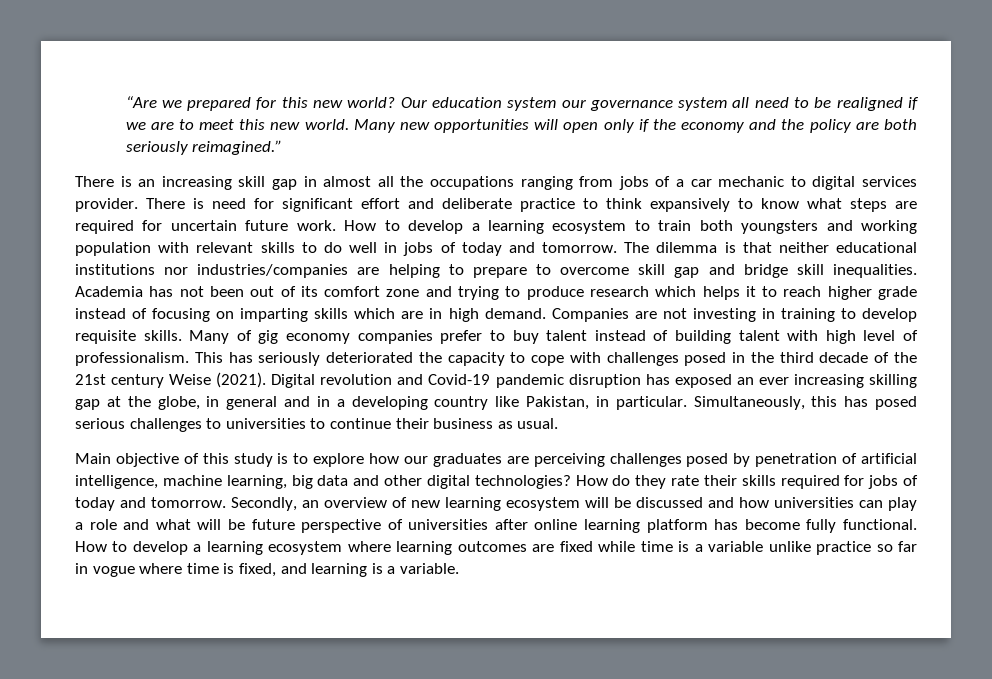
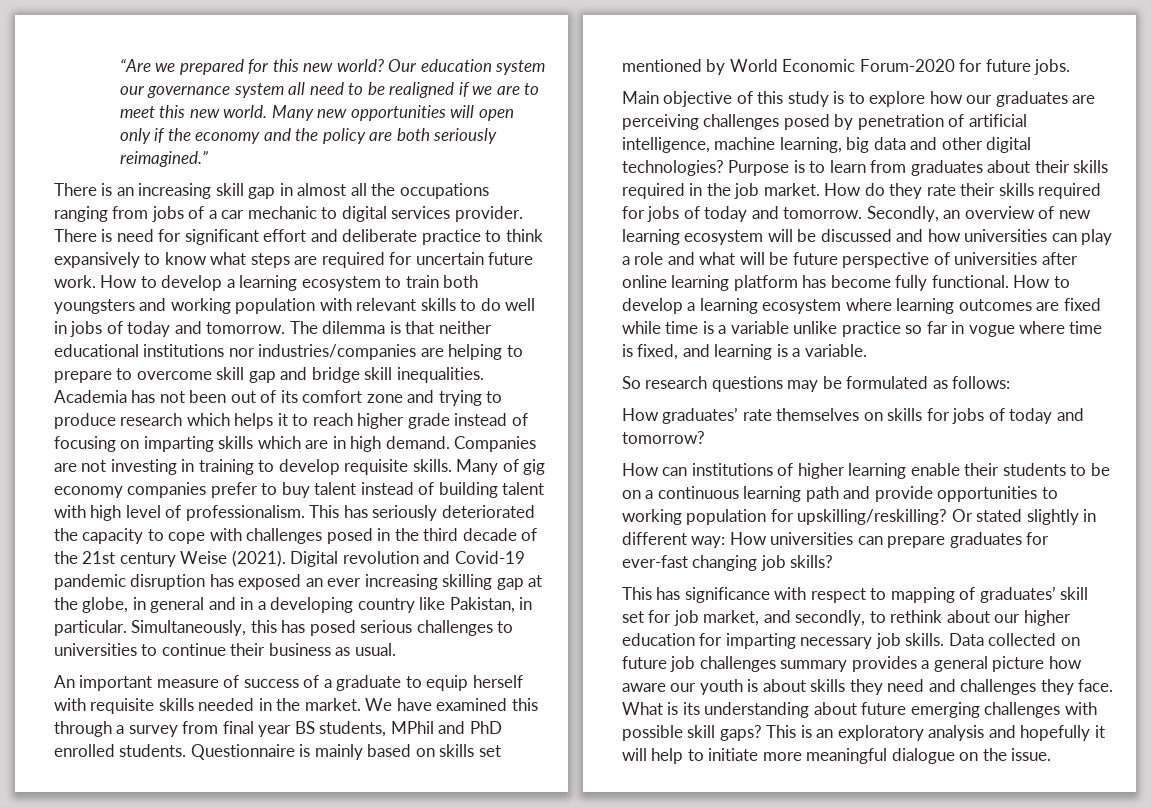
(559, 423) none -> [54,675,523,691] [54,698,538,714] [54,721,502,737] [54,744,501,760] [622,59,1071,75] // An important measure of success of a graduate to equip herself with requisite skills needed in the market. We have examined this through a survey from final year BS students, MPhil and PhD enrolled students. Questionnaire is mainly based on skills set mentioned by World Economic Forum-2020 for future jobs.
(571, 482) none -> [728,160,1109,176] [622,183,820,199] Purpose is to learn from graduates about their skills required in the job market.
(459, 568) none -> [622,376,1011,392] [622,407,1084,424] [622,431,705,444] [622,463,1110,479] [622,486,1058,502] [622,509,1097,525] [622,532,1050,548] [622,555,834,571] [622,586,1089,603] [622,610,1071,626] [622,633,1080,649] [622,656,1082,672] [622,679,1114,695] [622,702,1097,718] [622,725,1105,741] [622,748,1052,764] // So research questions may be formulated as follows: // How graduates’ rate themselves on skills for jobs of today and tomorrow? // How can institutions of higher learning enable their students to be on a continuous learning path and provide opportunities to working population for upskilling/reskilling? Or stated slightly in different way: How universities can prepare graduates for ever-fast changing job skills? // This has significance with respect to mapping of graduates’ skill set for job market, and secondly, to rethink about our higher education for imparting necessary job skills. Data collected on future job challenges summary provides a general picture how aware our youth is about skills they need and challenges they face. What is its understanding about future emerging challenges with possible skill gaps? This is an exploratory analysis and hopefully it will help to initiate more meaningful dialogue on the issue.

